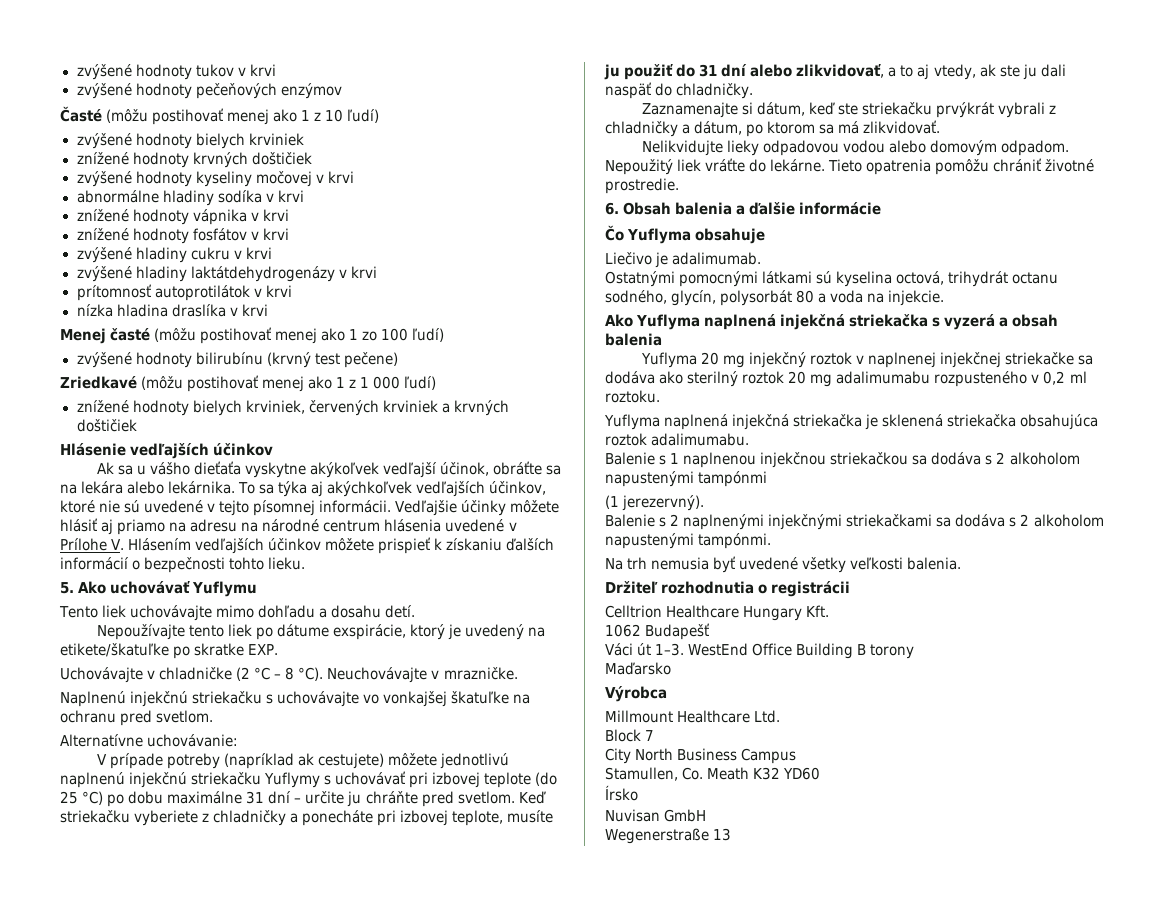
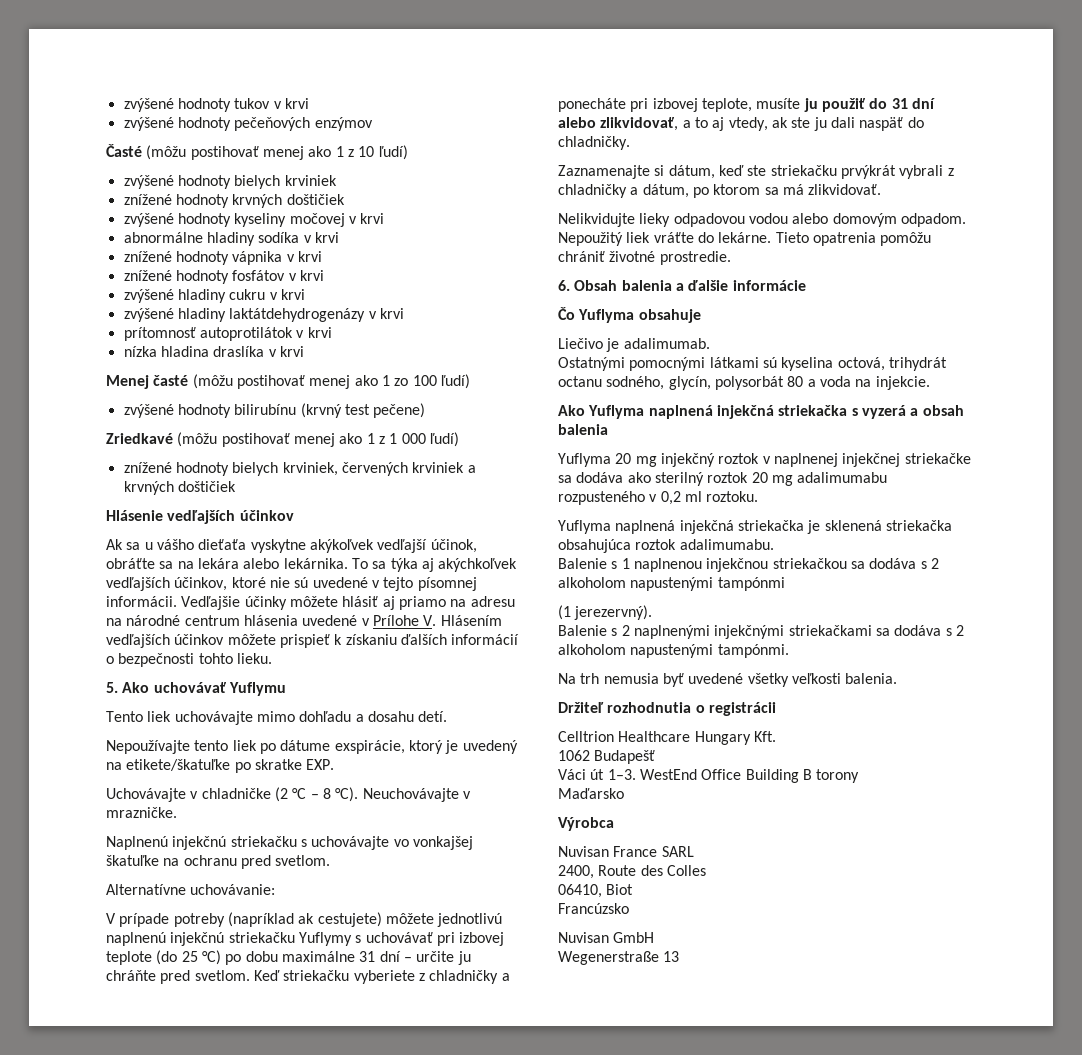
[605,710,781,723] [605,729,655,742] [605,748,797,764] [605,767,821,781] [605,785,638,801] Millmount Healthcare Ltd. // Block 7 // City North Business Campus // Stamullen, Co. Meath K32 YD60 // Írsko -> [558,846,694,857] [558,865,706,879] [558,884,634,898] [558,903,629,914] Nuvisan France SARL // 2400, Route des Colles // 06410, Biot // Francúzsko

